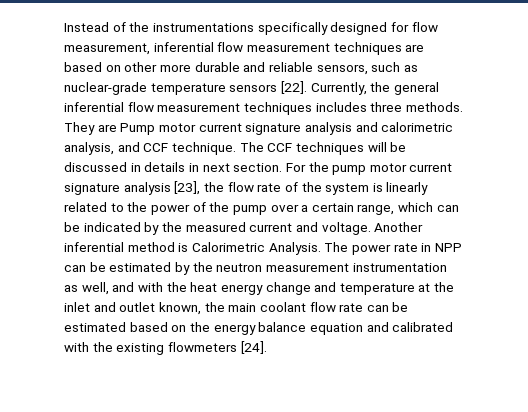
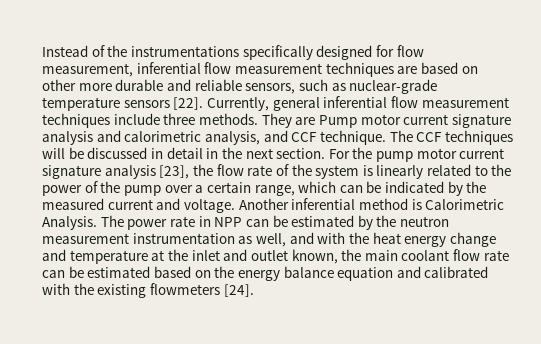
[370,82,391,92] the -> (269, 104) none
[315,102,367,112] includes -> [113,113,160,125] include
[144,162,199,172] details in -> [166,147,242,159] detail in the

